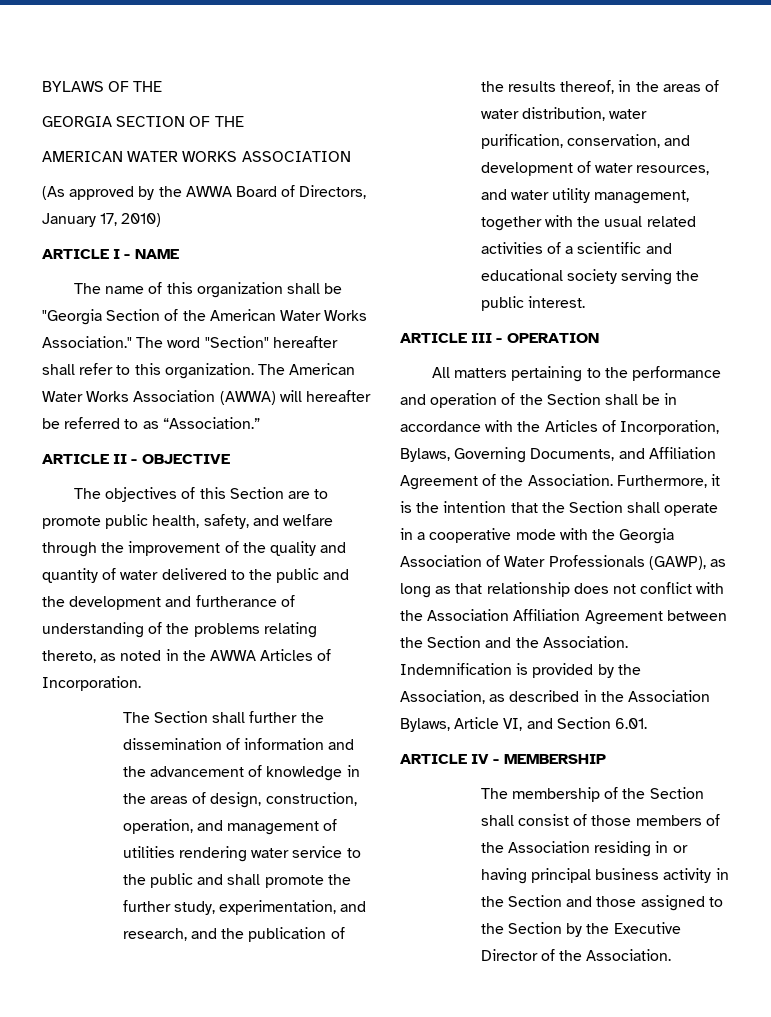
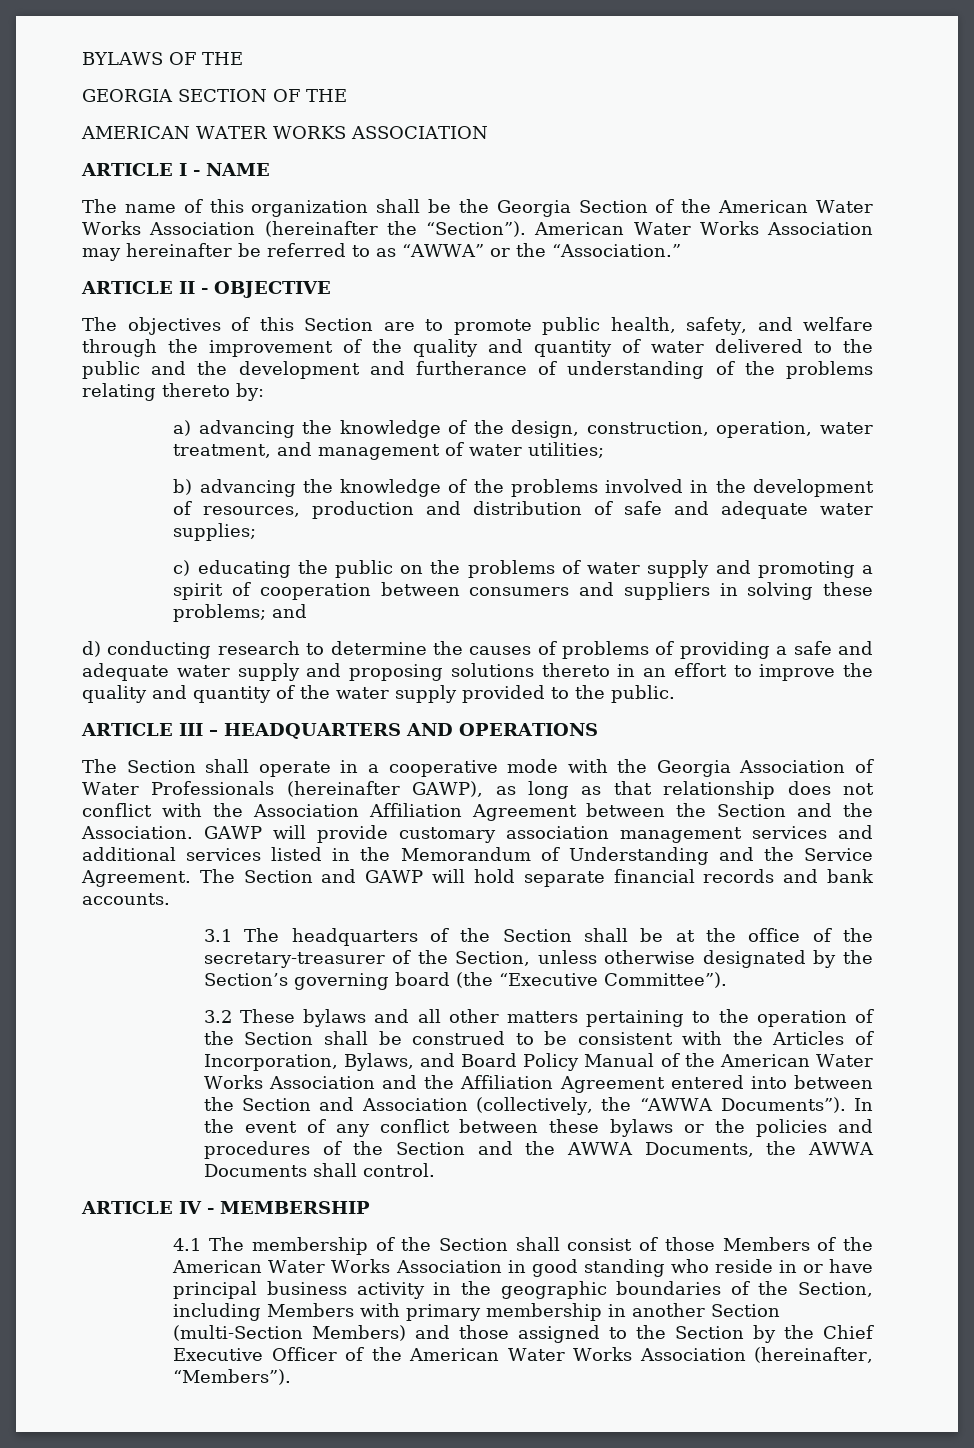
[42,185,367,200] [42,213,162,227] // (As approved by the AWWA Board of Directors, January 17, 2010) -> (488, 132) none
[42,309,102,325] "Georgia -> [458,199,571,217] the Georgia
[42,336,338,348] [42,363,356,379] [42,390,371,405] Association." The word "Section" hereafter shall refer to this organization. The American Water Works Association (AWWA) will hereafter -> [149,221,873,237] [82,243,232,261] Association (hereinafter the “Section”). American Water Works Association may hereinafter
(159, 425) none -> [402,243,546,257] “AWWA” or the
[42,649,332,663] [42,676,141,691] [122,711,324,723] [122,738,355,750] [122,765,360,781] [122,792,207,804] thereto, as noted in the AWWA Articles of Incorporation. // The Section shall further the dissemination of information and the advancement of knowledge in the areas of -> [162,383,264,401] [173,420,504,438] thereto by: // a) advancing the knowledge of the
(193, 826) none -> [820,422,873,434] [173,444,272,458] water treatment,
[122,846,361,862] [122,873,351,888] [122,900,367,915] [122,927,345,942] [480,80,720,94] [480,107,648,121] [480,134,691,149] [480,161,710,176] [480,188,690,204] [480,215,696,231] [480,242,672,254] [480,269,700,285] [480,296,586,311] [400,333,599,343] [432,366,722,382] [400,393,678,408] [400,420,719,435] [400,447,716,463] [400,474,720,490] [400,501,565,513] utilities rendering water service to the public and shall promote the further study, experimentation, and research, and the publication of the results thereof, in the areas of water distribution, water purification, conservation, and development of water resources, and water utility management, together with the usual related activities of a scientific and educational society serving the public interest. // ARTICLE III - OPERATION // All matters pertaining to the performance and operation of the Section shall be in accordance with the Articles of Incorporation, Bylaws, Governing Documents, and Affiliation Agreement of the Association. Furthermore, it is the intention that the -> [469,442,605,458] [173,479,874,497] [173,501,874,519] [173,523,257,541] [173,560,874,578] [173,582,873,600] [173,604,308,622] [82,641,873,659] [82,663,873,681] [82,685,675,703] [81,723,598,739] [82,759,117,773] water utilities; // b) advancing the knowledge of the problems involved in the development of resources, production and distribution of safe and adequate water supplies; // c) educating the public on the problems of water supply and promoting a spirit of cooperation between consumers and suppliers in solving these problems; and // d) conducting research to determine the causes of problems of providing a safe and adequate water supply and proposing solutions thereto in an effort to improve the quality and quantity of the water supply provided to the public. // ARTICLE III – HEADQUARTERS AND OPERATIONS // The
[648,556,706,570] (GAWP), -> [286,781,484,797] (hereinafter GAWP),
[400,663,641,678] [400,690,710,704] [400,717,647,732] Indemnification is provided by the Association, as described in the Association Bylaws, Article VI, and Section 6.01. -> [204,825,873,843] [82,847,874,865] [81,869,874,887] [82,893,170,905] [203,928,874,946] [203,950,873,968] [203,972,727,990] [203,1009,875,1027] [203,1031,875,1045] [203,1053,874,1071] [203,1075,873,1093] [203,1097,873,1115] [203,1119,874,1137] [203,1141,875,1159] [203,1163,435,1177] GAWP will provide customary association management services and additional services listed in the Memorandum of Understanding and the Service Agreement. The Section and GAWP will hold separate financial records and bank accounts. // 3.1 The headquarters of the Section shall be at the office of the secretary-treasurer of the Section, unless otherwise designated by the Section’s governing board (the “Executive Committee”). // 3.2 These bylaws and all other matters pertaining to the operation of the Section shall be construed to be consistent with the Articles of Incorporation, Bylaws, and Board Policy Manual of the American Water Works Association and the Affiliation Agreement entered into between the Section and Association (collectively, the “AWWA Documents”). In the event of any conflict between these bylaws or the policies and procedures of the Section and the AWWA Documents, the AWWA Documents shall control.
(606, 759) none -> [173,1238,202,1251] 4.1
[635,814,720,826] [480,841,652,857] members of the Association residing -> [722,1237,874,1251] [172,1259,773,1277] Members of the American Water Works Association in good standing who reside
[480,868,527,884] having -> [829,1259,873,1273] have
[508,895,563,907] Section -> [500,1281,873,1299] [173,1303,781,1321] [173,1325,407,1341] geographic boundaries of the Section, including Members with primary membership in another Section (multi-Section Members)
[613,922,681,934] [480,949,672,961] Executive Director of the Association. -> [822,1325,874,1339] [173,1347,874,1363] [173,1369,292,1385] Chief Executive Officer of the American Water Works Association (hereinafter, “Members”).

